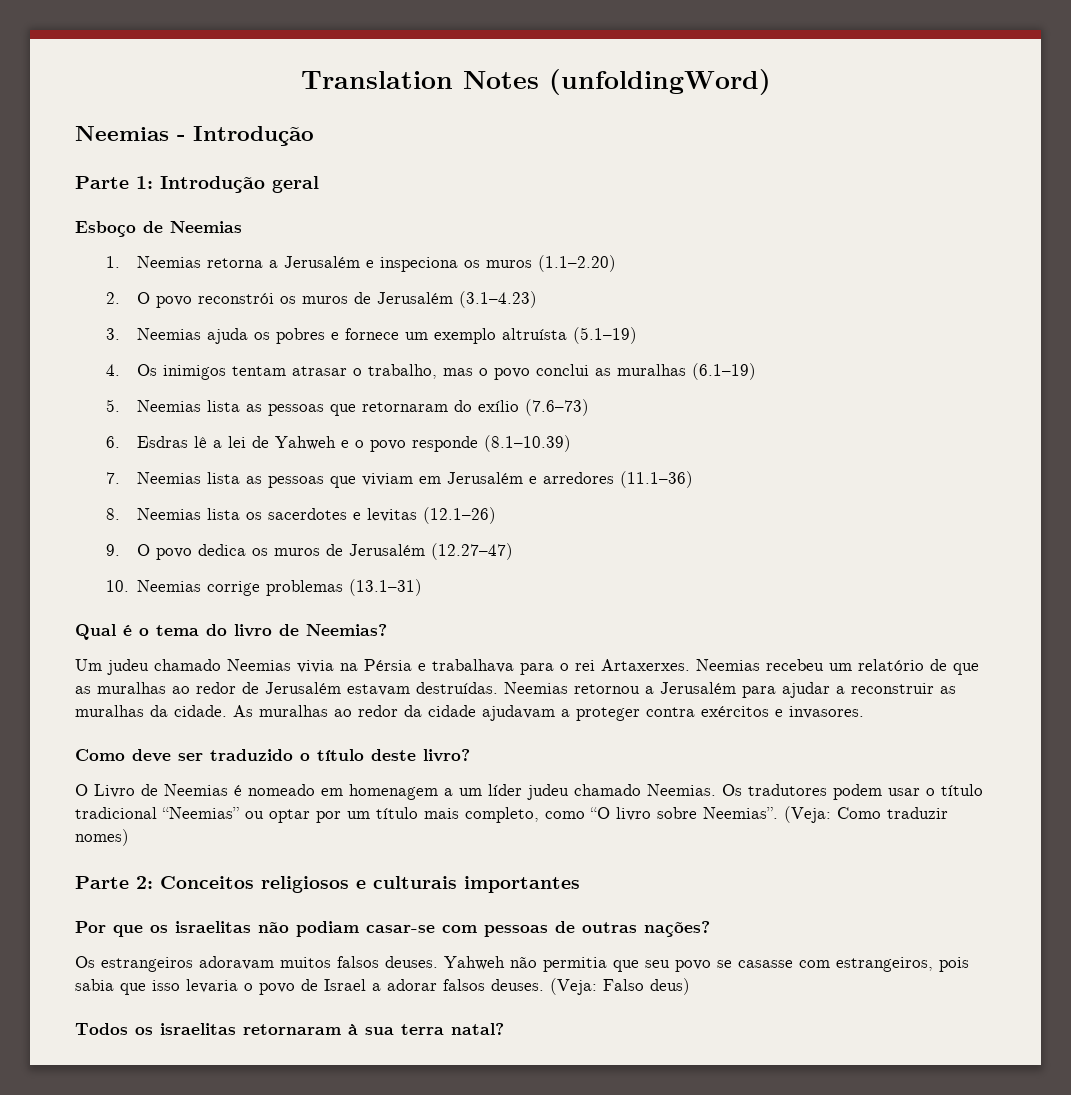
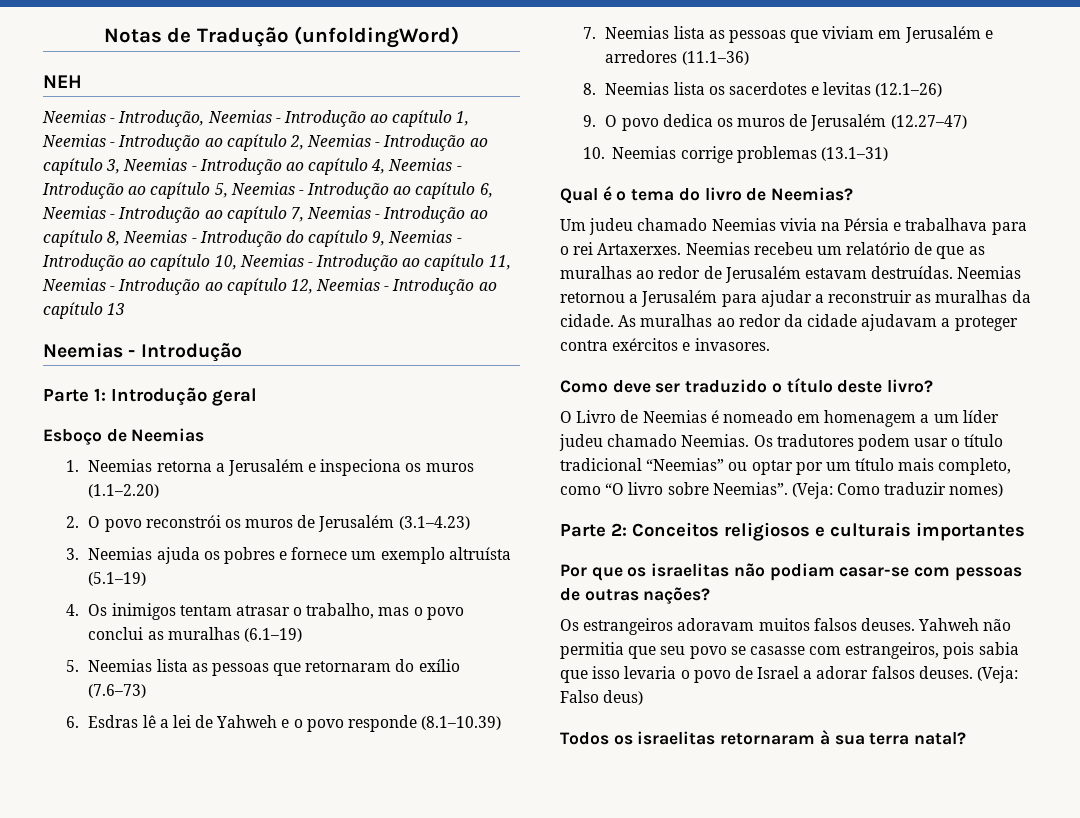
[300,69,771,95] Translation Notes (unfoldingWord) -> [103,26,460,48] [43,75,82,88] [42,110,470,127] [42,134,488,151] [43,158,462,175] [42,182,493,199] [42,206,488,223] [43,230,462,247] [42,254,511,271] [42,278,497,295] [43,302,126,319] Notas de Tradução (unfoldingWord) // NEH // Neemias - Introdução, Neemias - Introdução ao capítulo 1, Neemias - Introdução ao capítulo 2, Neemias - Introdução ao capítulo 3, Neemias - Introdução ao capítulo 4, Neemias - Introdução ao capítulo 5, Neemias - Introdução ao capítulo 6, Neemias - Introdução ao capítulo 7, Neemias - Introdução ao capítulo 8, Neemias - Introdução do capítulo 9, Neemias - Introdução ao capítulo 10, Neemias - Introdução ao capítulo 11, Neemias - Introdução ao capítulo 12, Neemias - Introdução ao capítulo 13

